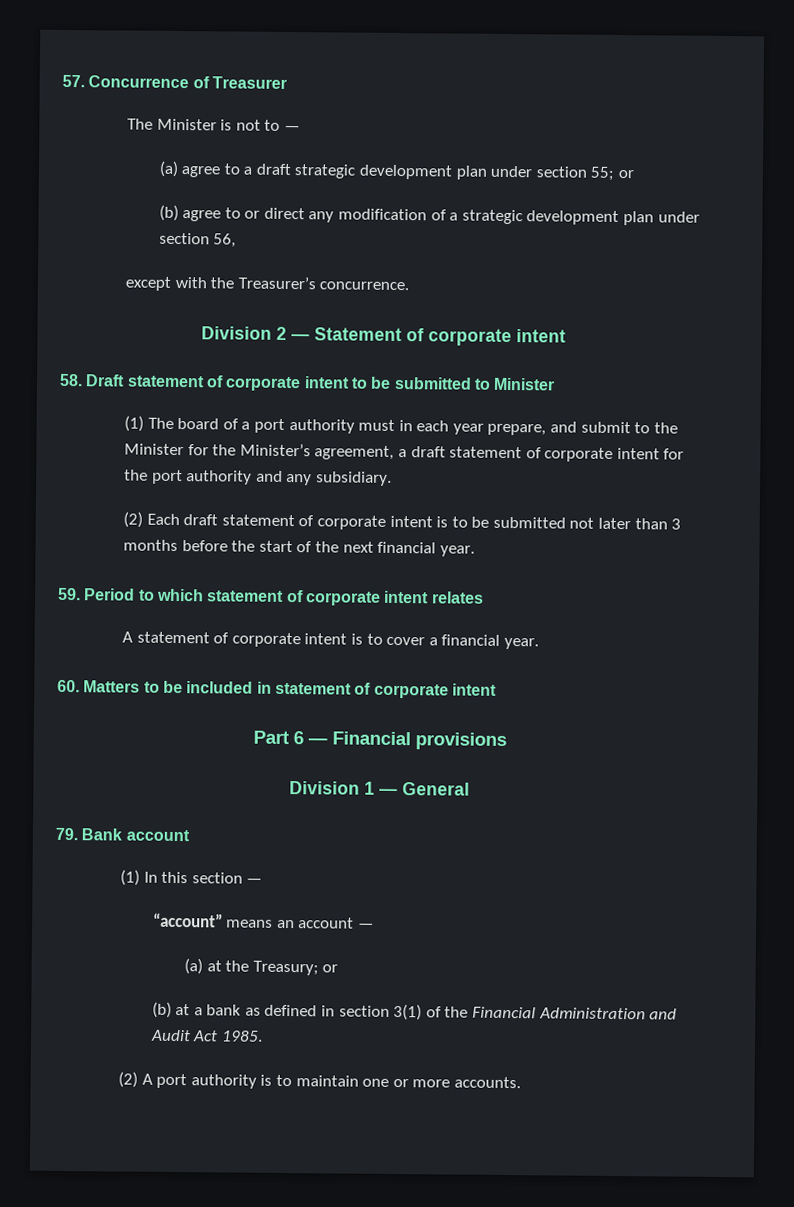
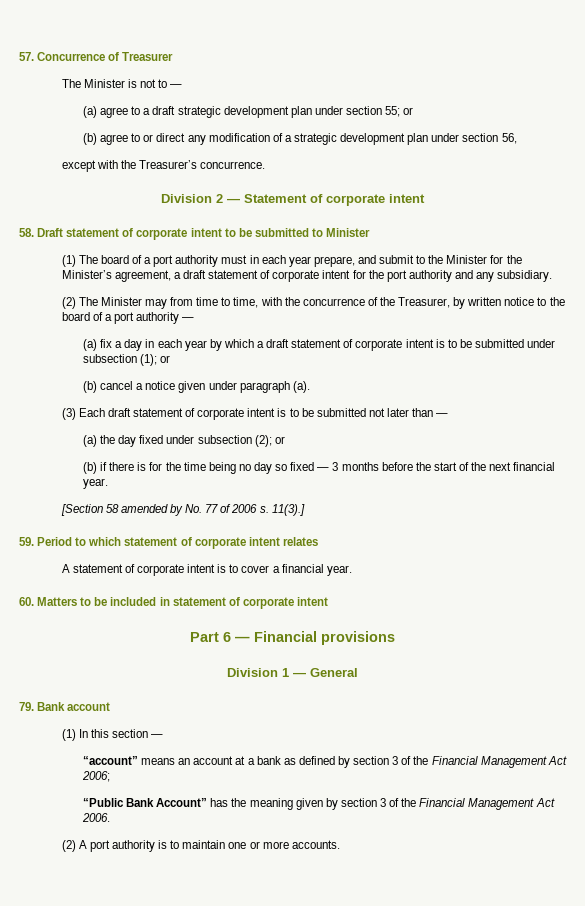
(143, 519) none -> [78,297,565,309] [61,312,195,324] [83,339,556,351] [83,354,171,366] [83,381,310,393] [61,408,76,420] The Minister may from time to time, with the concurrence of the Treasurer, by written notice to the board of a port authority — // (a) fix a day in each year by which a draft statement of corporate intent is to be submitted under subsection (1); or // (b) cancel a notice given under paragraph (a). // (3)
(668, 524) none -> [436,413,449,417] [83,435,285,447] [83,462,330,474] — // (a) the day fixed under subsection (2); or // (b) if there is for the time being no day so fixed —
(475, 551) none -> [60,504,305,516] // [Section 58 amended by No. 77 of 2006 s. 11(3).]
[357,923,374,929] [183,958,339,976] [151,1001,172,1018] — // (a) at the Treasury; or // (b) -> (234, 760) none
[321,1003,678,1021] [150,1029,263,1042] in section 3(1) of the Financial Administration and Audit Act 1985. -> [337,756,567,768] [82,771,111,782] [83,798,555,810] [82,813,111,822] by section 3 of the Financial Management Act 2006; // “Public Bank Account” has the meaning given by section 3 of the Financial Management Act 2006.

